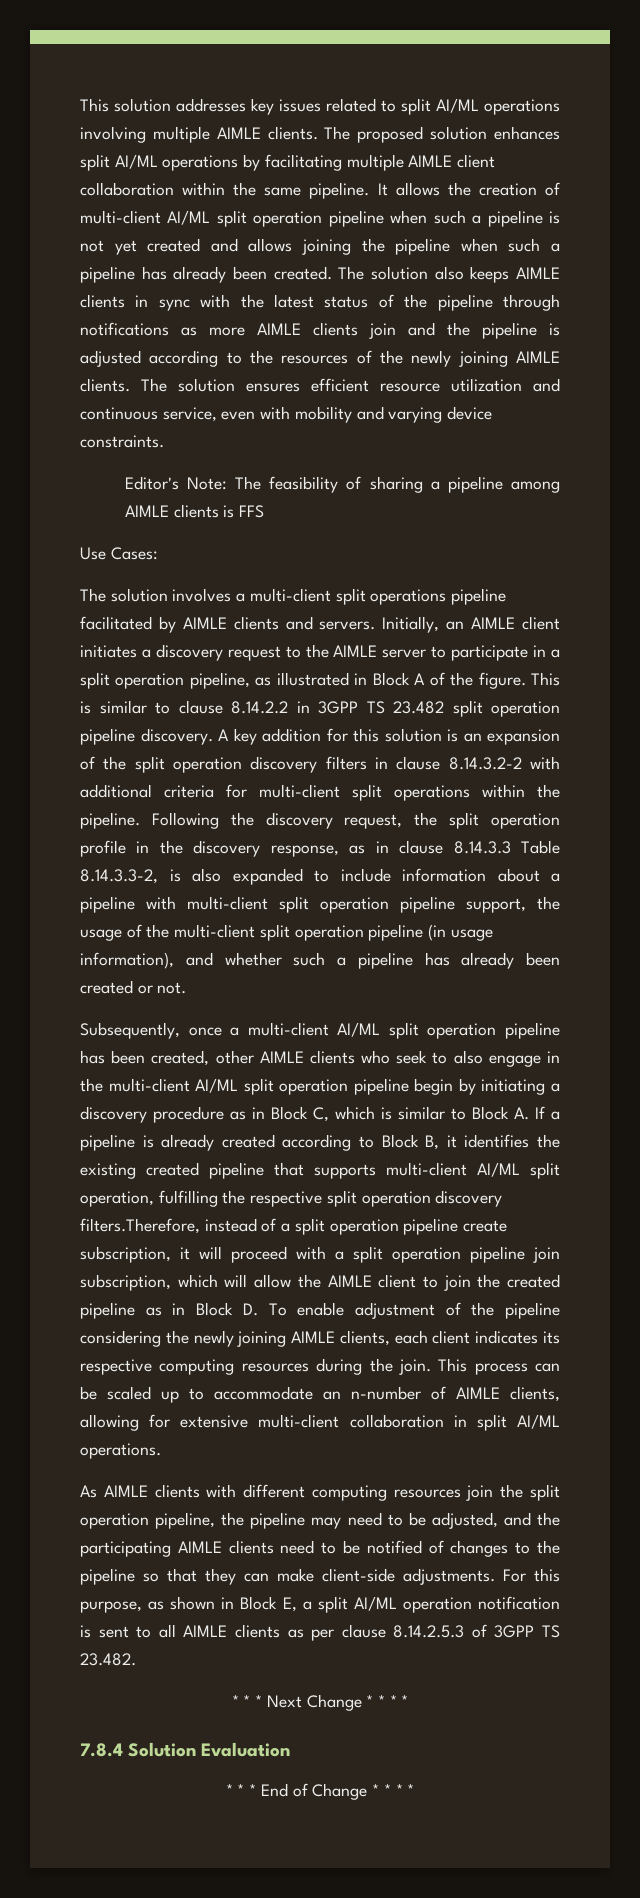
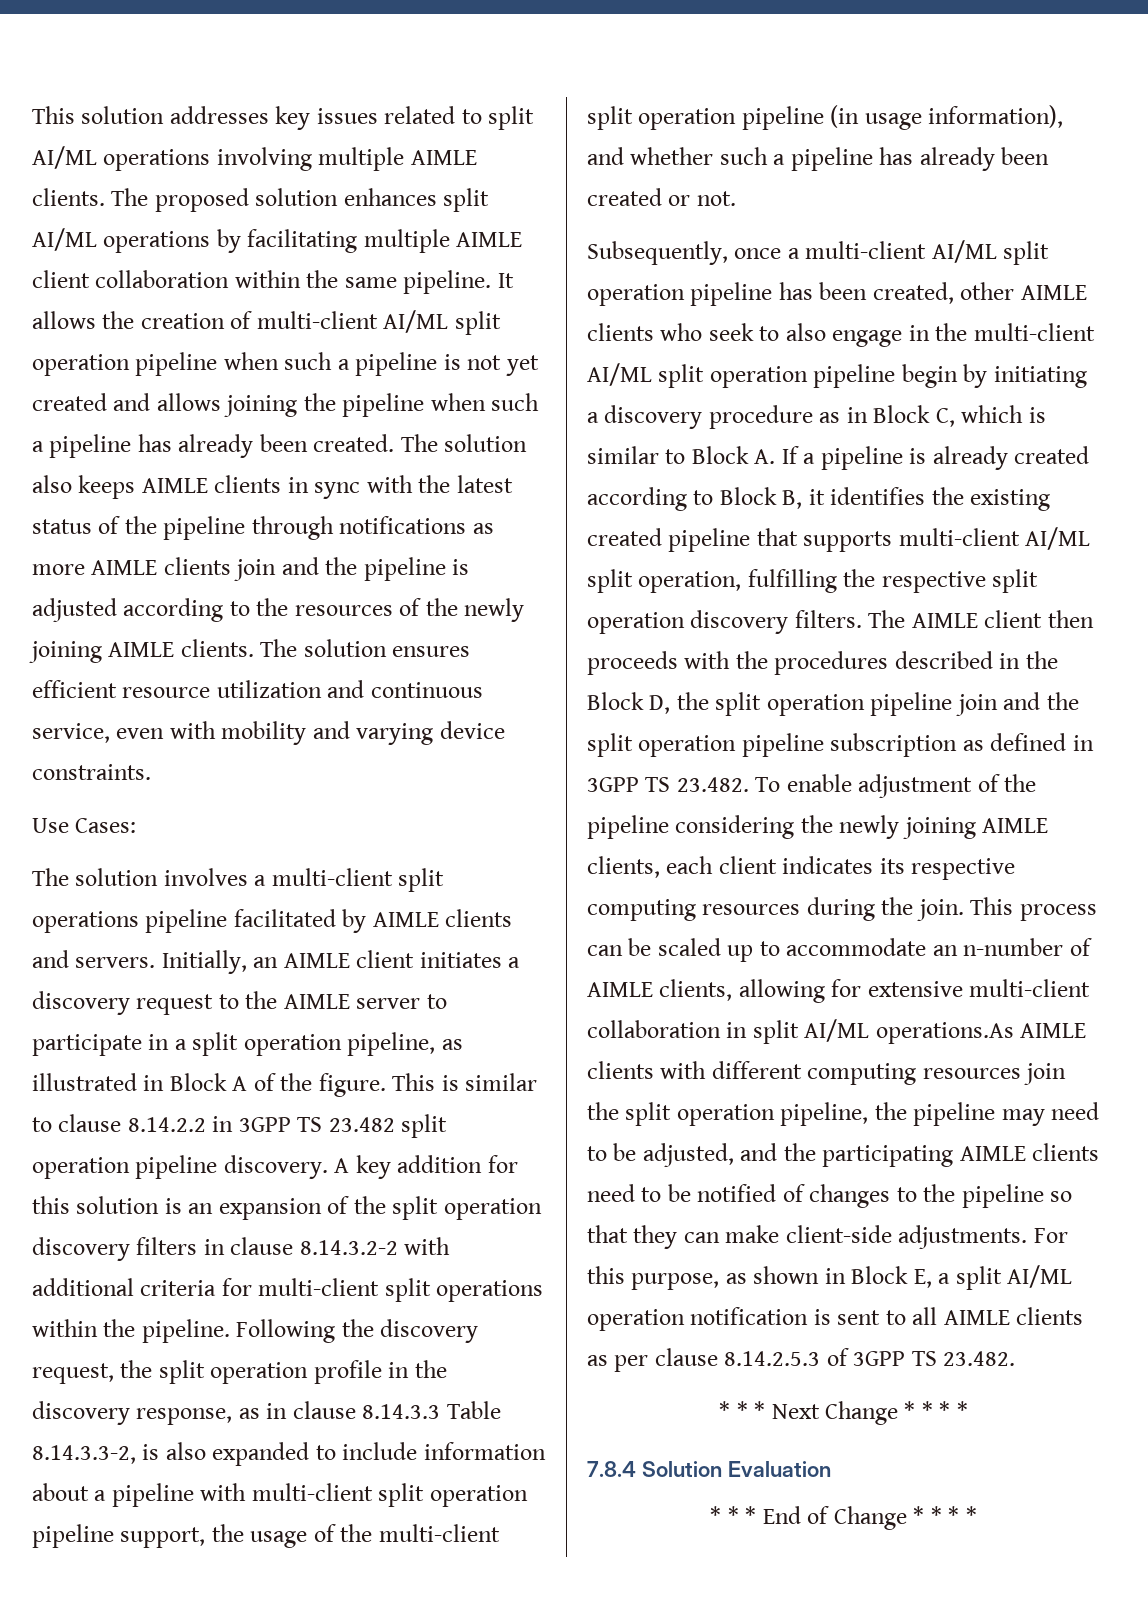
[124,476,560,493] [124,504,265,518] // Editor's Note: The feasibility of sharing a pipeline among AIMLE clients is FFS -> (151, 772) none
[80,1218,508,1235] [80,1246,560,1263] [80,1274,560,1291] [80,1302,258,1319] filters.Therefore, instead of a split operation pipeline create subscription, it will proceed with a split operation pipeline join subscription, which will allow the AIMLE client to join the created pipeline as in Block D. -> [794,610,1094,628] [587,651,1058,675] [587,692,1079,716] [587,733,1094,757] [587,777,749,792] filters. The AIMLE client then proceeds with the procedures described in the Block D, the split operation pipeline join and the split operation pipeline subscription as defined in 3GPP TS 23.482.
[80,1443,161,1459] [80,1485,97,1498] operations. // As -> [875,1022,1014,1044] operations.As

